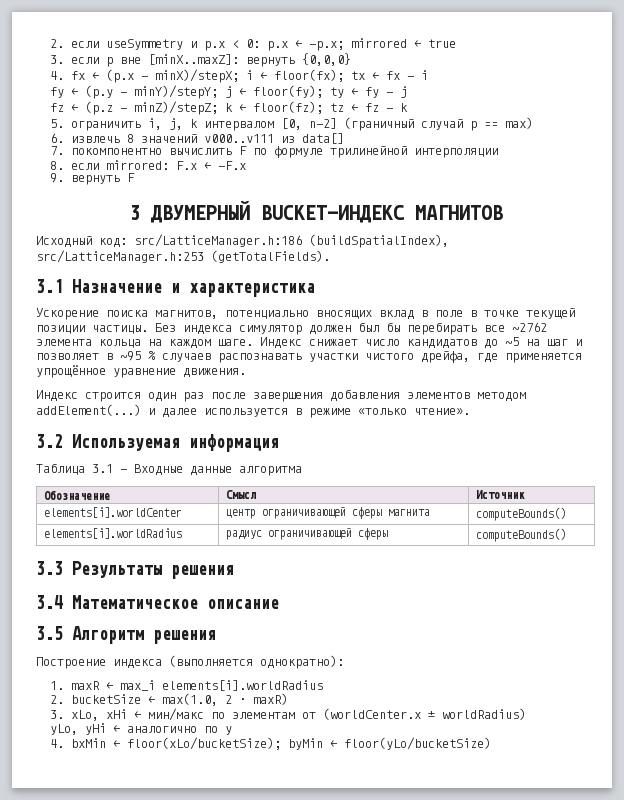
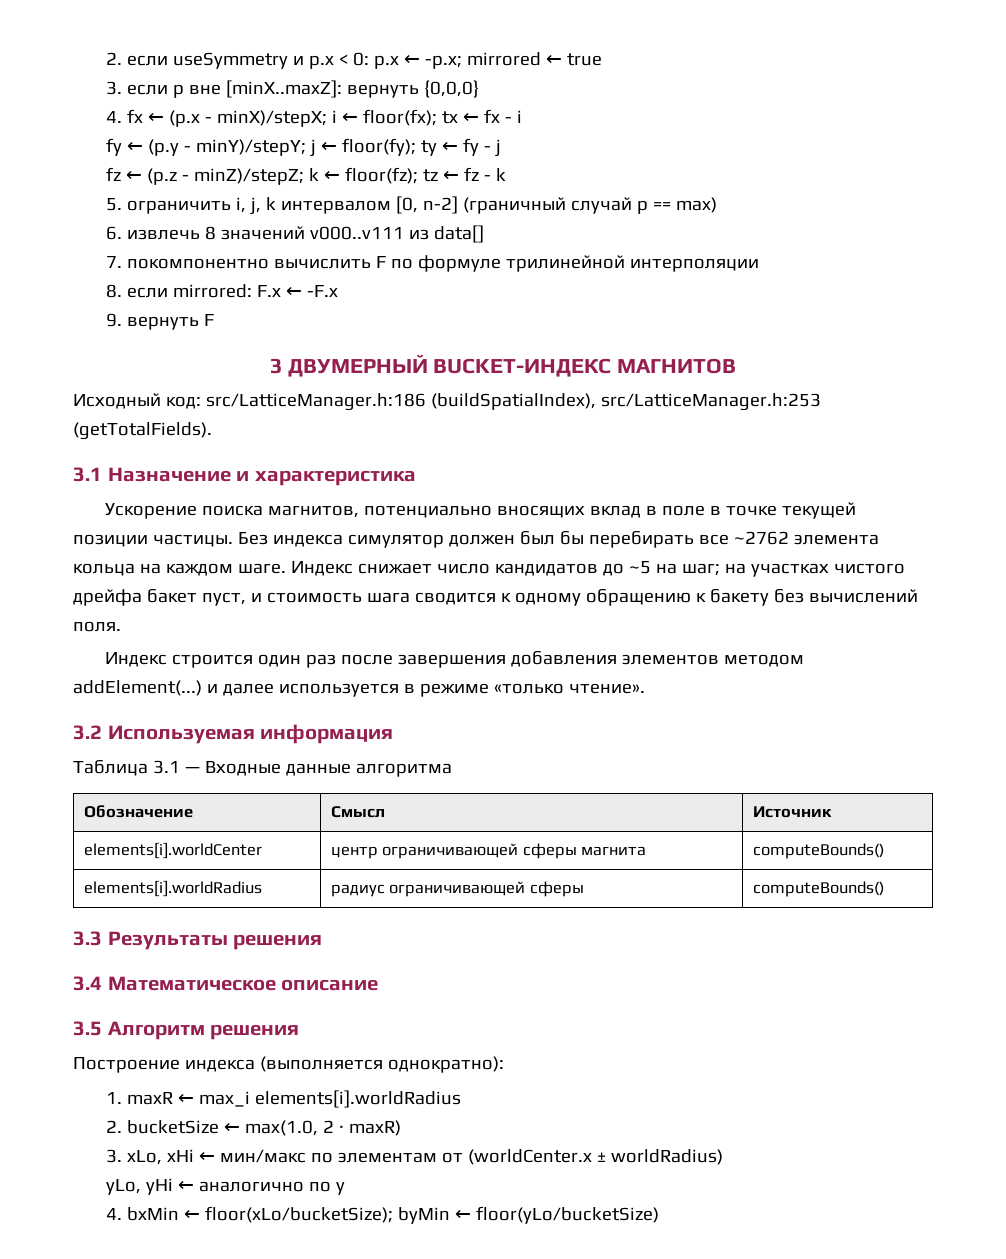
[547,339,582,346] [36,351,582,363] [36,365,246,378] шаг и позволяет в ~95 % случаев распознавать участки чистого дрейфа, где применяется упрощённое уравнение движения. -> [681,563,905,577] [73,589,918,606] [73,621,121,632] шаг; на участках чистого дрейфа бакет пуст, и стоимость шага сводится к одному обращению к бакету без вычислений поля.

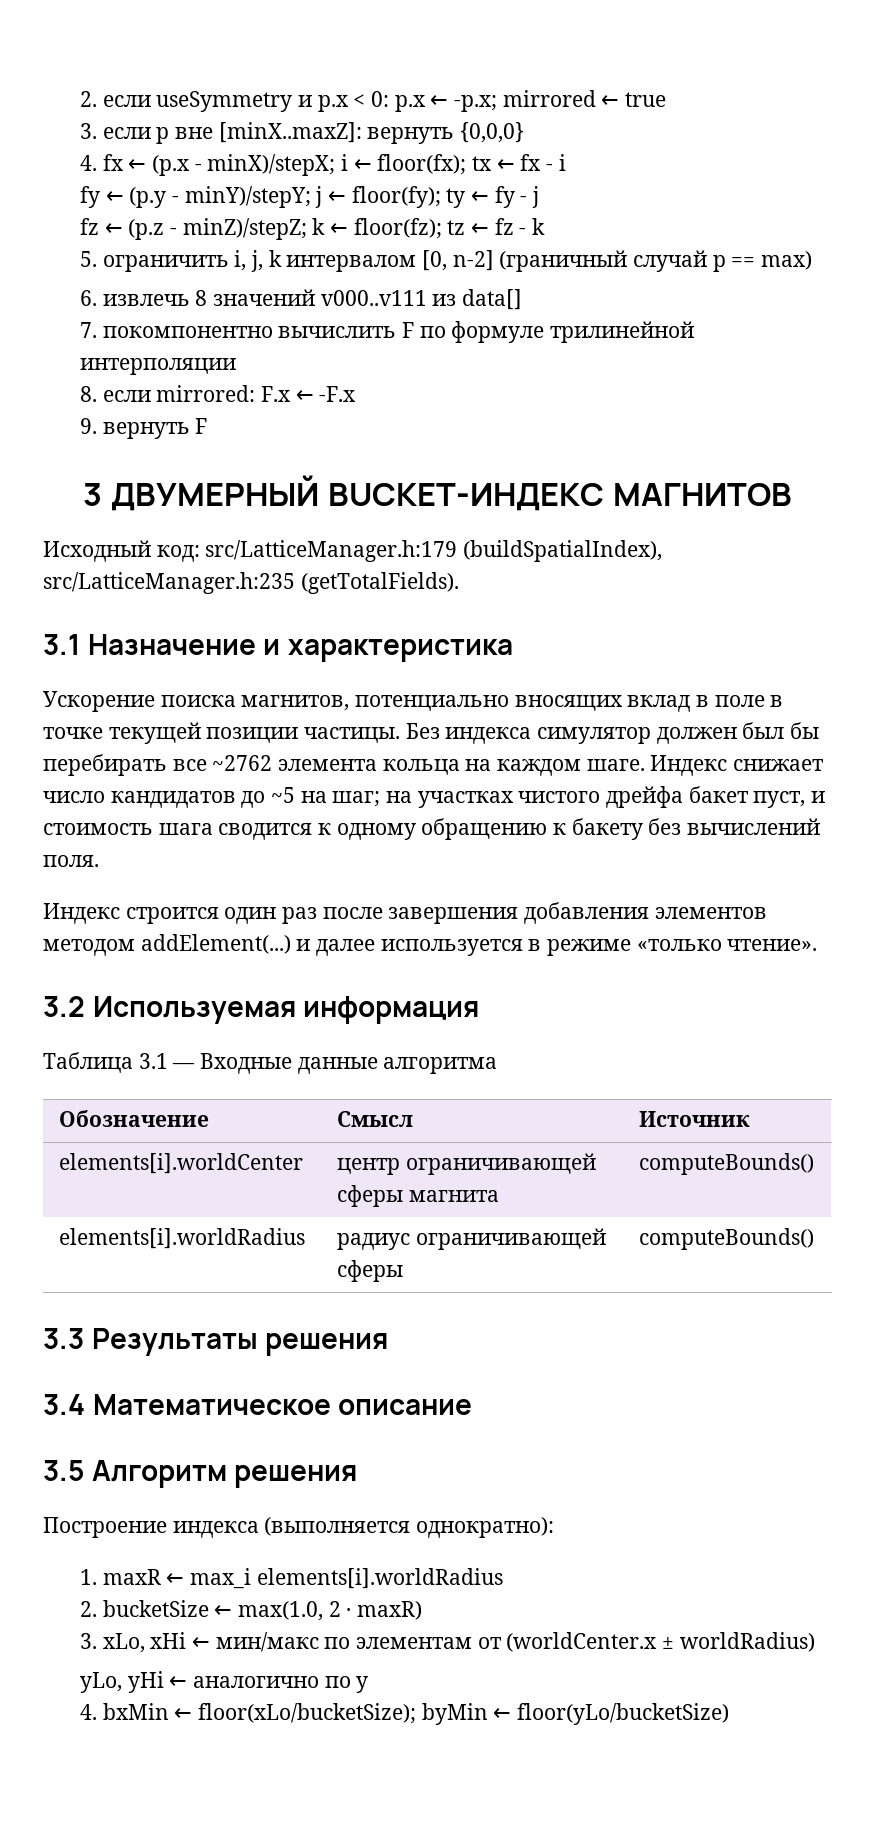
[205,393,821,411] src/LatticeManager.h:186 (buildSpatialIndex), src/LatticeManager.h:253 -> [205,540,663,562] [43,572,295,594] src/LatticeManager.h:179 (buildSpatialIndex), src/LatticeManager.h:235

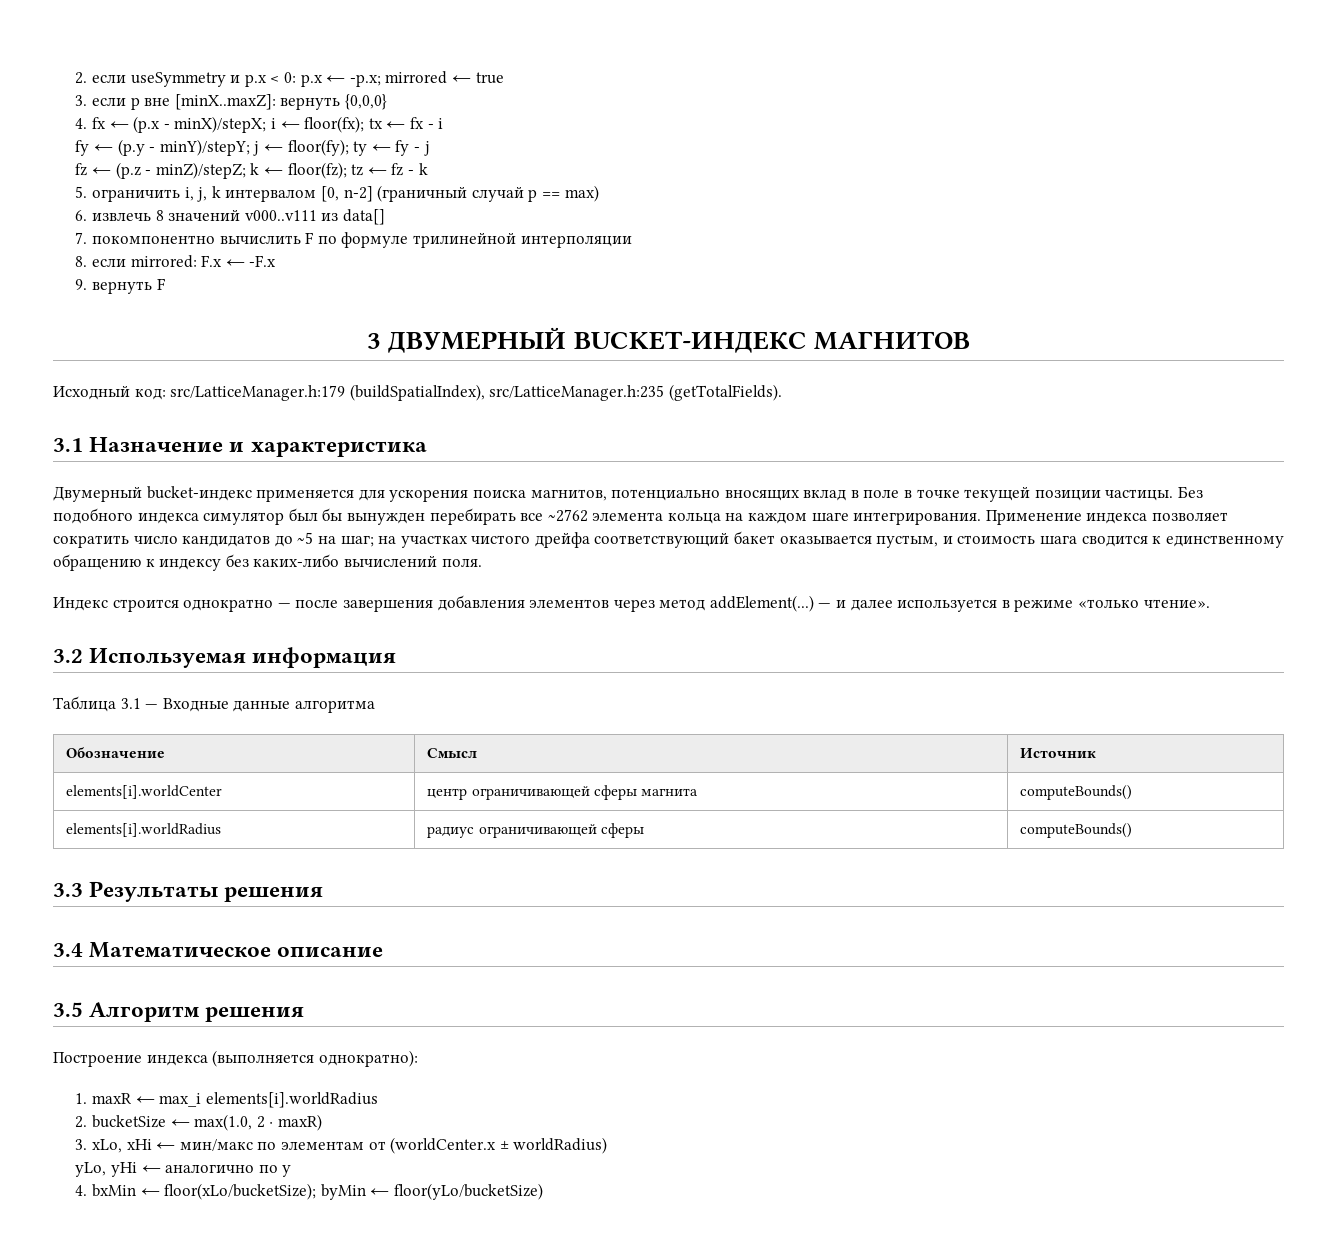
[43,691,155,712] Ускорение -> [53,486,469,502] Двумерный bucket-индекс применяется для ускорения
(440, 731) none -> [53,508,133,524] подобного
[656,727,737,744] должен -> (285, 518) none
(820, 730) none -> [346,512,425,525] вынужден
[586,755,825,776] шаге. Индекс снижает -> [811,510,1229,525] [53,535,129,548] шаге интегрирования. Применение индекса позволяет сократить
[688,786,806,808] бакет пуст, -> [594,531,939,548] соответствующий бакет оказывается пустым,
[336,823,416,840] одному -> [1165,535,1284,548] единственному
[571,818,682,840] бакету без -> [159,554,340,571] индексу без каких-либо
[224,907,318,924] один раз -> [183,599,291,612] однократно —
[43,934,291,956] методом addElement(...) -> [613,595,832,612] через метод addElement(...) —

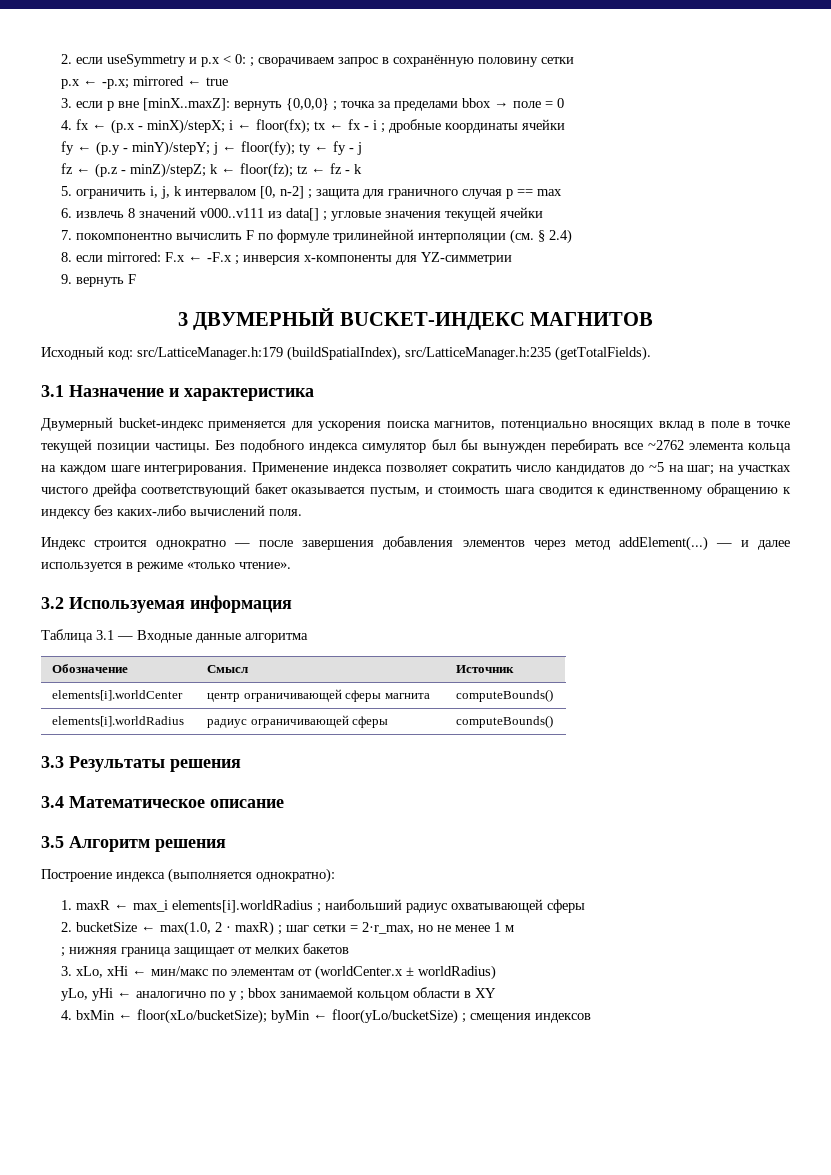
(297, 77) none -> [250,55,575,67] ; сворачиваем запрос в сохранённую половину сетки //
(388, 102) none -> [333,98,565,111] ; точка за пределами bbox → поле = 0
(444, 123) none -> [381,119,566,133] ; дробные координаты ячейки
[377,185,524,202] (граничный случай -> [308,189,503,199] ; защита для граничного случая
[564,185,599,202] max) -> [537,189,563,196] max
(386, 217) none -> [323,207,544,221] ; угловые значения текущей ячейки
(632, 241) none -> [510,229,573,244] (см. § 2.4)
(277, 261) none -> [235,252,513,265] ; инверсия x-компоненты для YZ-симметрии
(378, 1100) none -> [317,899,586,913] ; наибольший радиус охватывающей сферы
(323, 1122) none -> [278,922,515,935] [61,943,350,957] ; шаг сетки = 2·r_max, но не менее 1 м // ; нижняя граница защищает от мелких бакетов
(292, 1171) none -> [240,987,497,1001] ; bbox занимаемой кольцом области в XY
(544, 1191) none -> [462,1013,592,1023] ; смещения индексов

